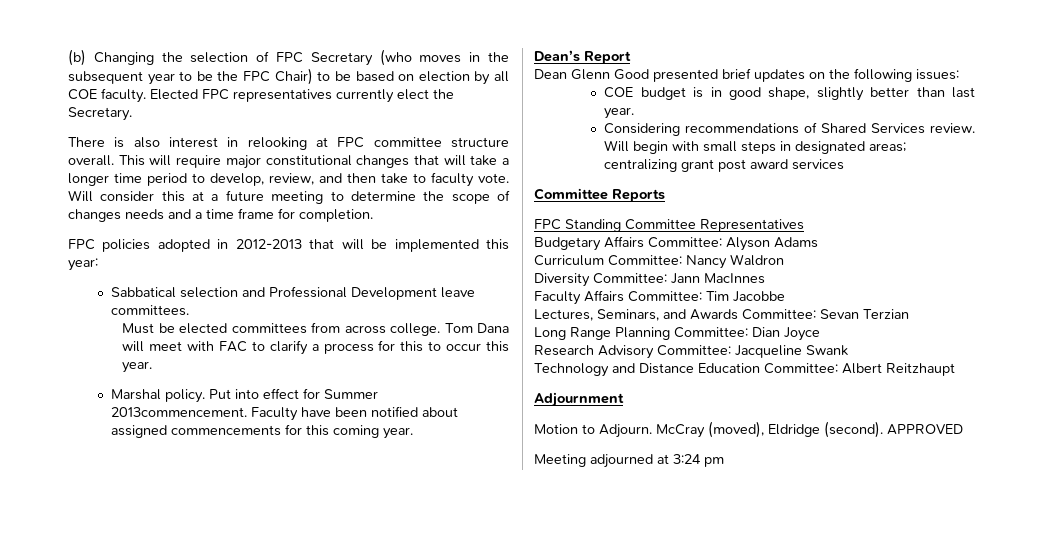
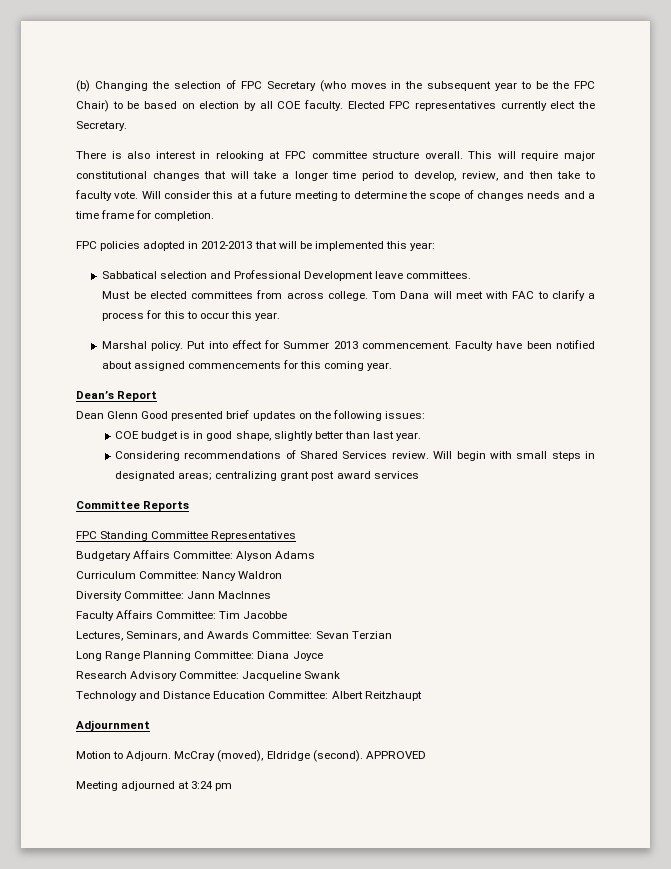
[111,407,248,417] 2013commencement. -> [333,341,451,349] 2013 commencement.
[752,327,780,337] Dian -> [257,651,290,659] Diana

